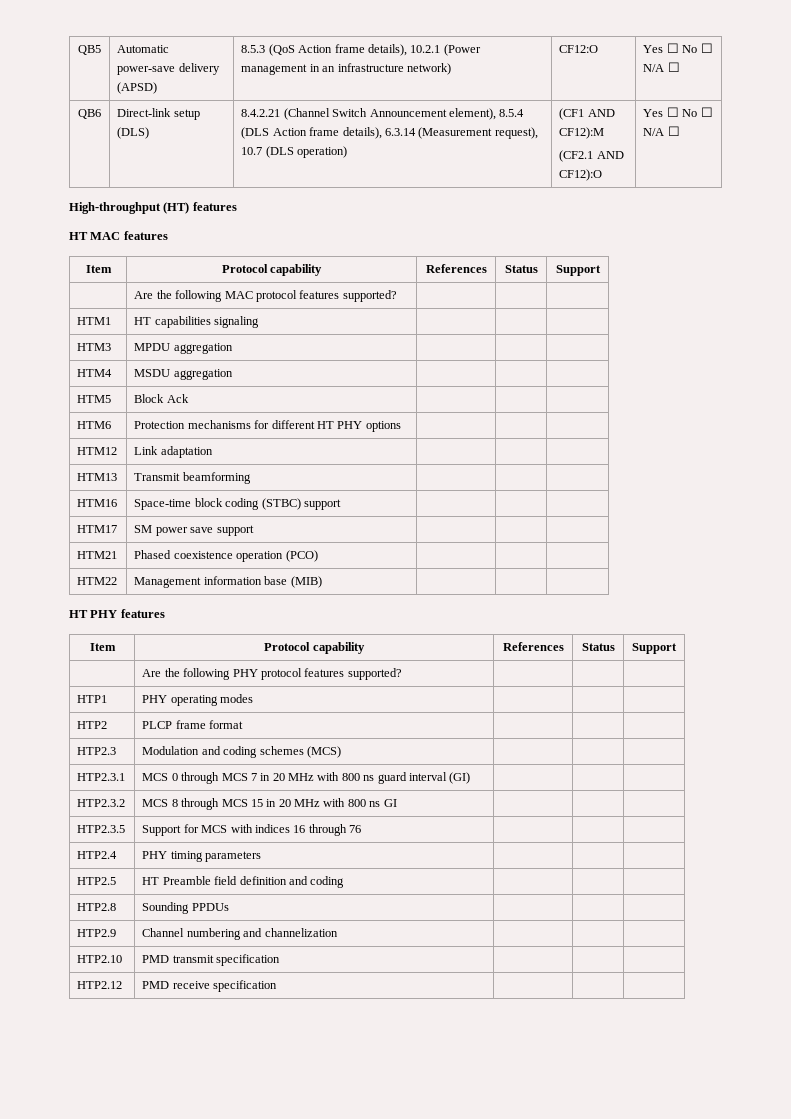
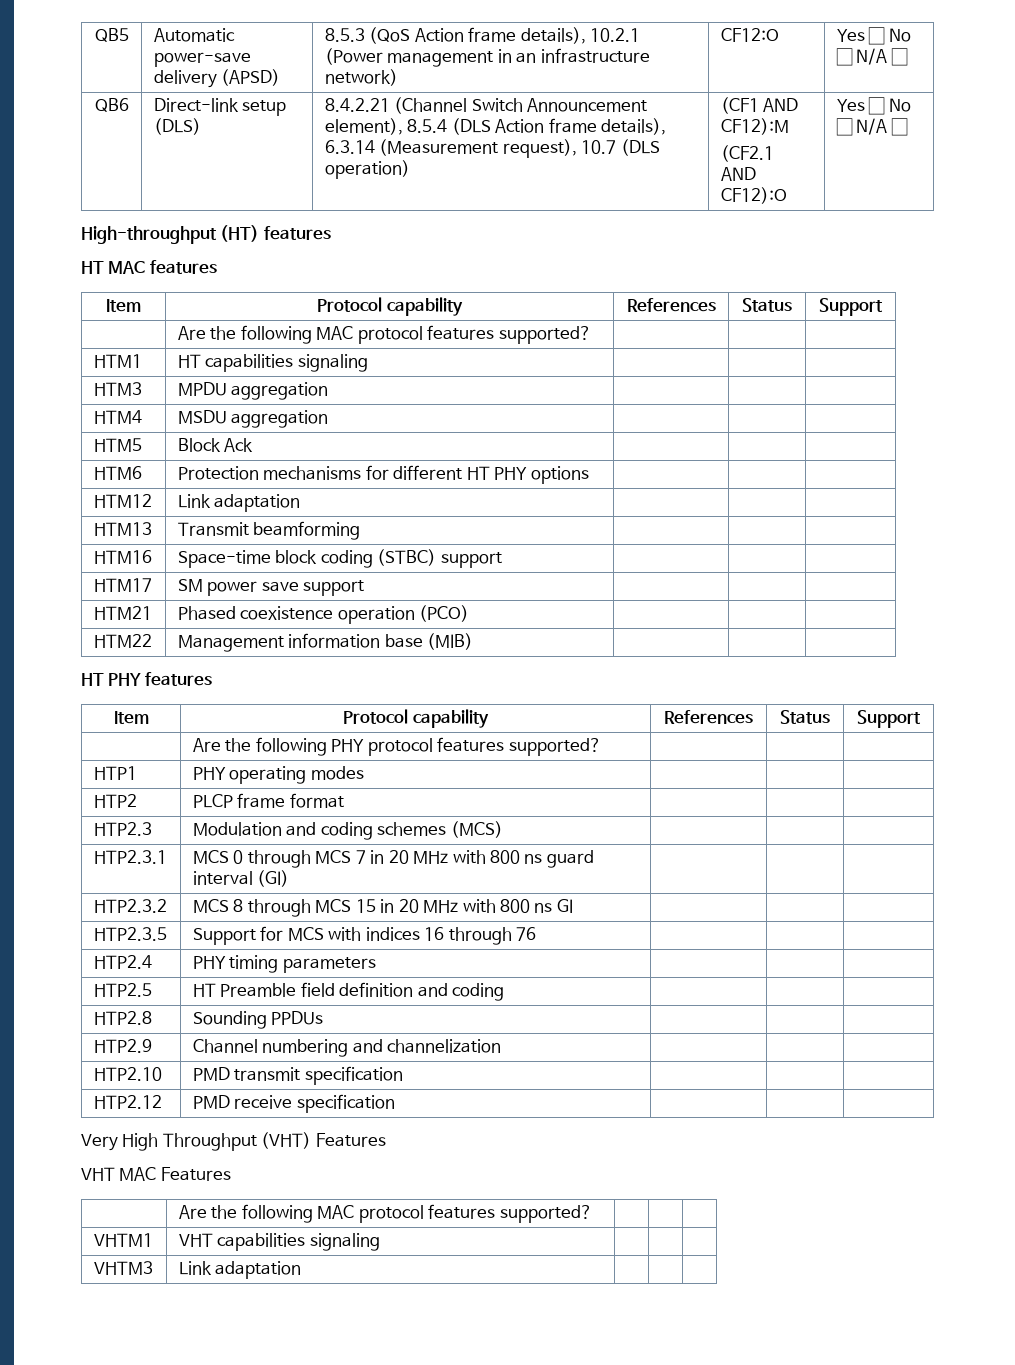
(278, 986) none -> [81,1132,386,1151] [81,1167,231,1181] [178,1204,592,1223] [93,1233,153,1247] [178,1233,380,1251] [93,1261,153,1275] [178,1261,302,1279] // Very High Throughput (VHT) Features // VHT MAC Features // | Are the following MAC protocol features supported? | | | // VHTM1 | VHT capabilities signaling | | | // VHTM3 | Link adaptation | | |

